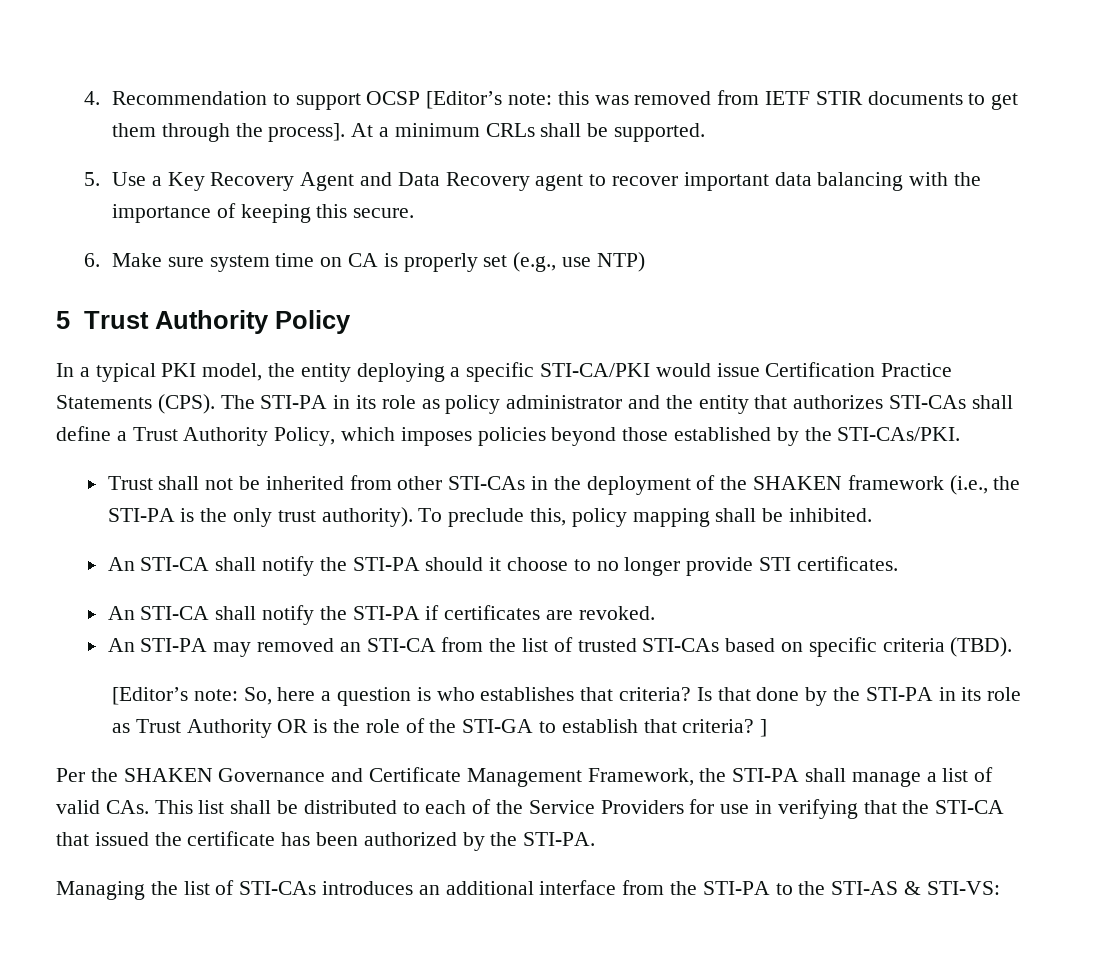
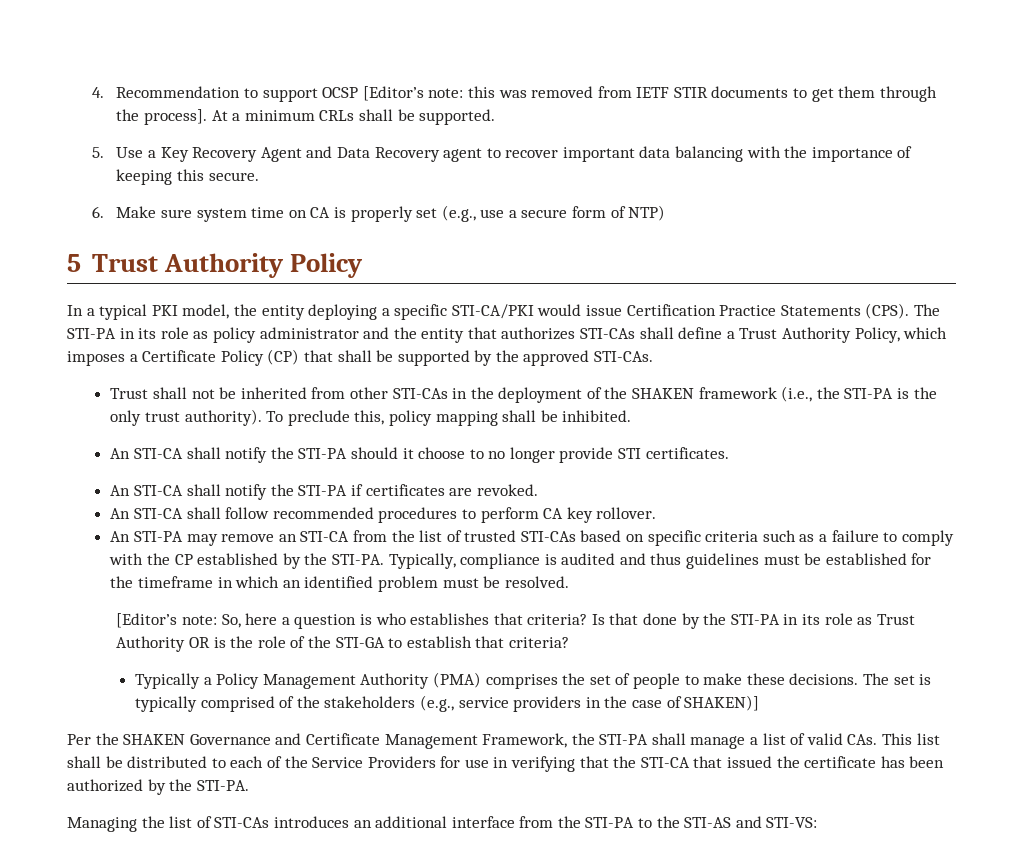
(591, 262) none -> [508,206,626,218] a secure form of
[477,427,961,446] policies beyond those established by the STI-CAs/PKI. -> [129,349,654,366] a Certificate Policy (CP) that shall be supported by the approved STI-CAs.
(655, 613) none -> [110,507,657,523] // An STI-CA shall follow recommended procedures to perform CA key rollover.
[257,638,335,652] removed -> [221,534,275,542] remove
[950,637,1013,657] (TBD). -> [762,530,954,546] [109,553,932,569] [110,576,569,592] such as a failure to comply with the CP established by the STI-PA. Typically, compliance is audited and thus guidelines must be established for the timeframe in which an identified problem must be resolved.
[760,719,768,737] ] -> [135,672,932,689] [135,695,760,712] // Typically a Policy Management Authority (PMA) comprises the set of people to make these decisions. The set is typically comprised of the stakeholders (e.g., service providers in the case of SHAKEN)]
[904,881,922,895] & -> [735,816,762,828] and

